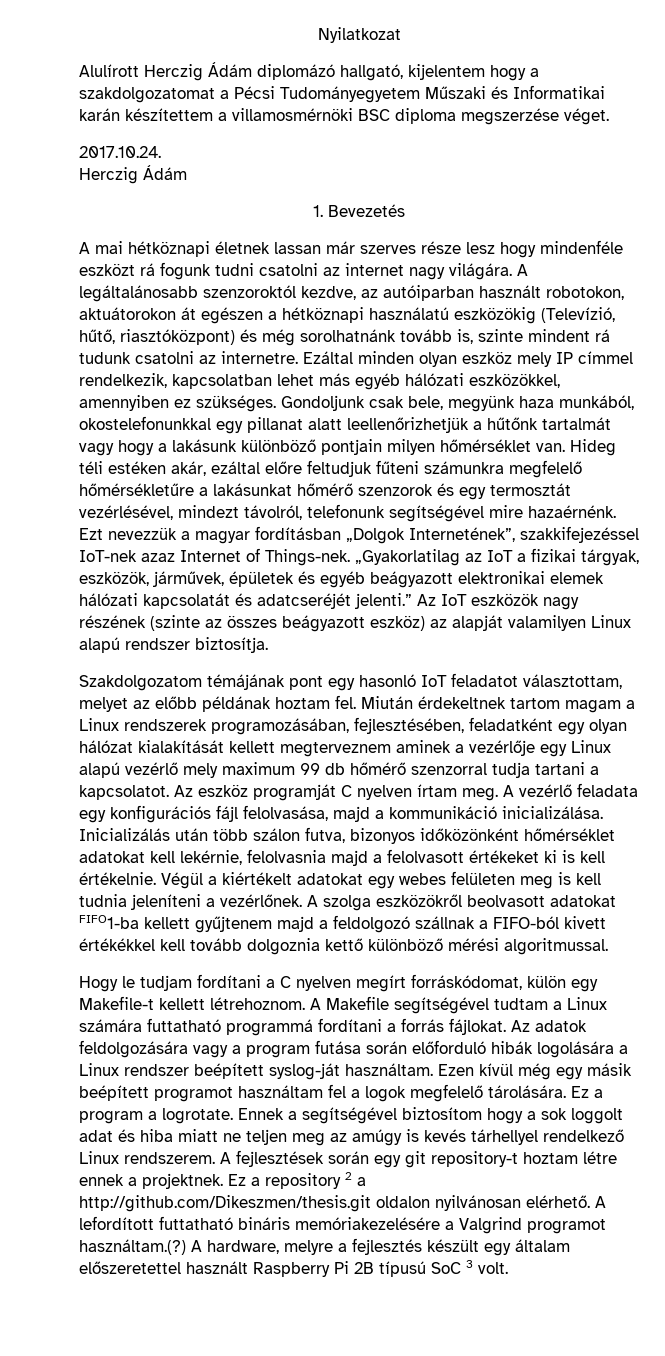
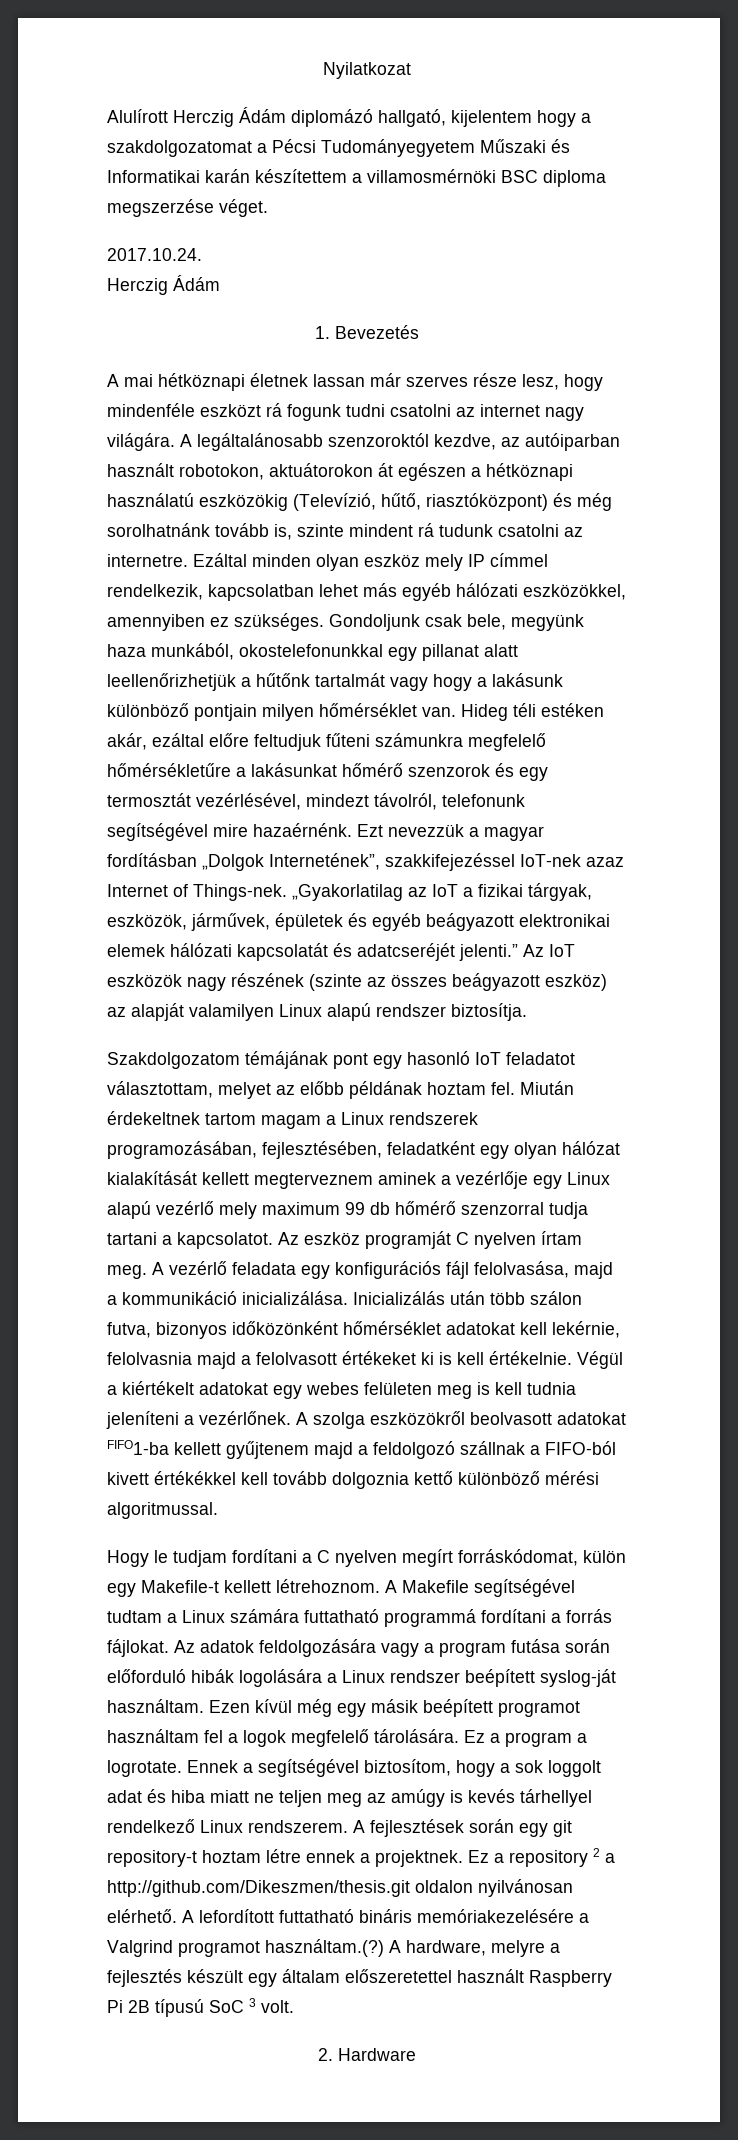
[466,242,495,254] lesz -> [522,374,559,390] lesz,
[402,1107,482,1120] biztosítom -> [364,1759,451,1776] biztosítom,
(508, 1268) none -> [317,2048,416,2061] // 2. Hardware

